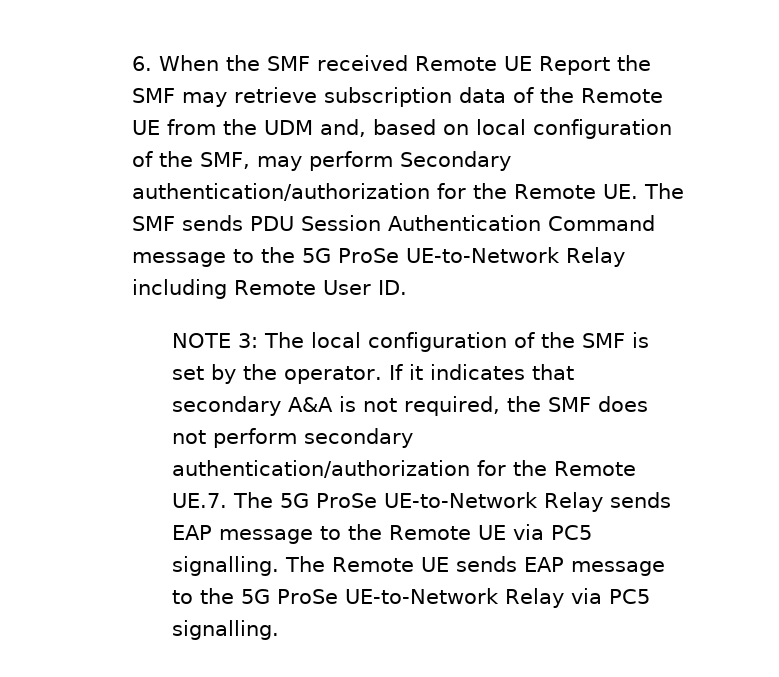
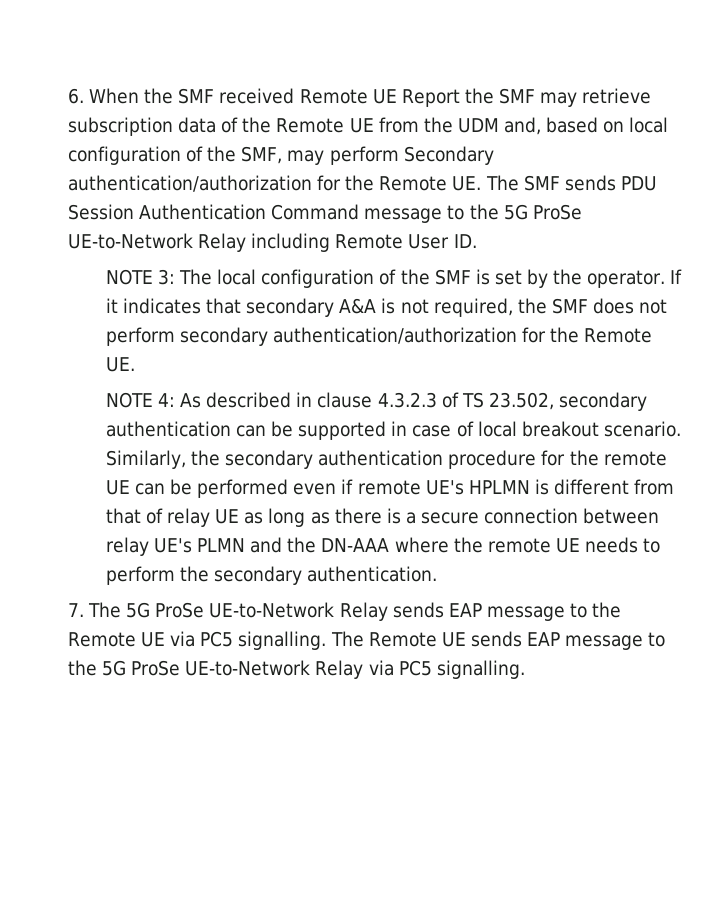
[172,493,228,508] UE.7. -> [105,357,135,372] [105,392,648,411] [105,421,681,440] [105,450,667,469] [105,479,675,498] [105,508,660,527] [105,537,661,556] [105,566,438,585] [67,603,84,617] UE. // NOTE 4: As described in clause 4.3.2.3 of TS 23.502, secondary authentication can be supported in case of local breakout scenario. Similarly, the secondary authentication procedure for the remote UE can be performed even if remote UE's HPLMN is different from that of relay UE as long as there is a secure connection between relay UE's PLMN and the DN-AAA where the remote UE needs to perform the secondary authentication. // 7.

